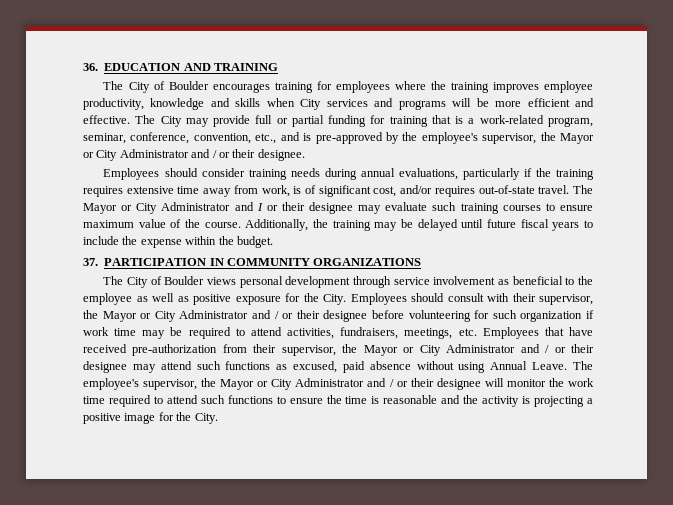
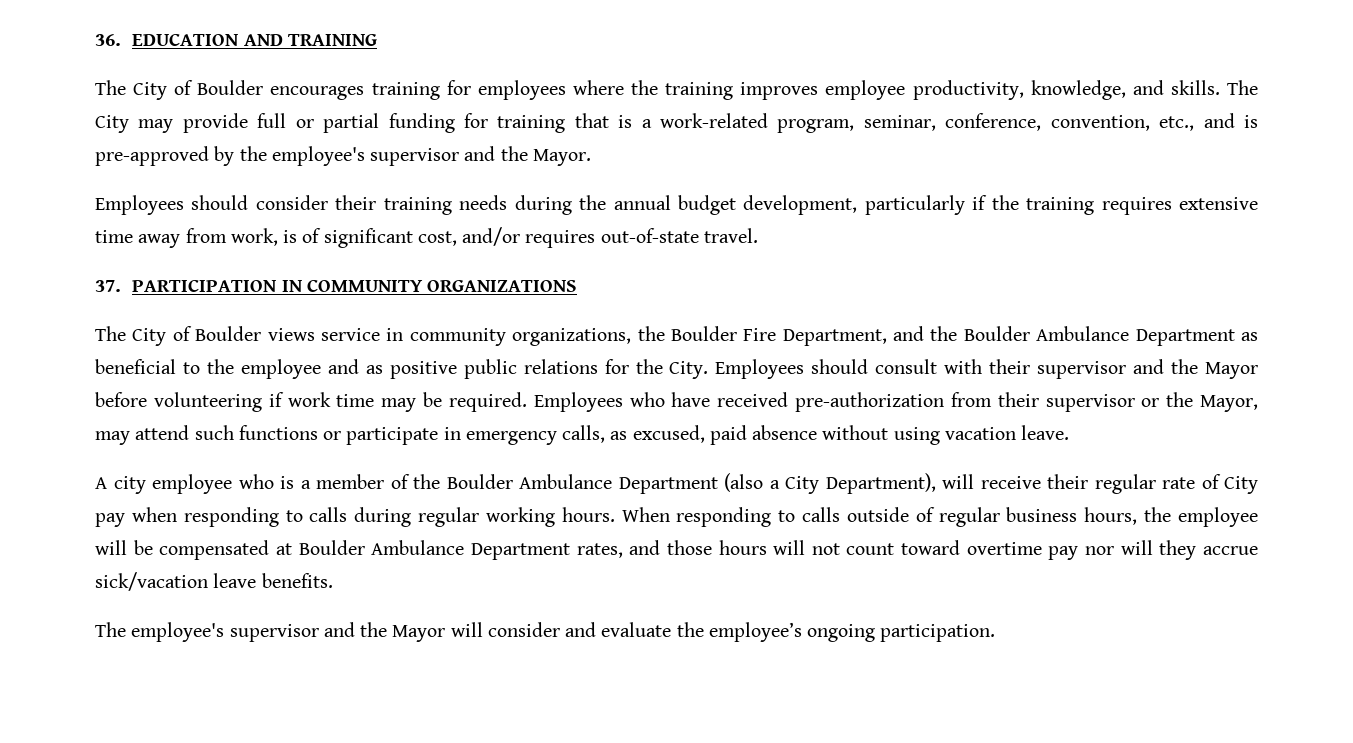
[150,98,594,110] [83,115,130,124] knowledge and skills when City services and programs will be more efficient and effective. -> [1030,80,1220,100] knowledge, and skills.
[482,132,594,144] [83,149,305,161] supervisor, the Mayor or City Administrator and / or their designee. -> [370,146,591,166] supervisor and the Mayor.
(245, 172) none -> [335,195,377,210] their
[360,168,458,180] annual evaluations, -> [579,195,858,215] the annual budget development,
[573,185,594,194] [83,202,593,214] [83,219,594,231] [83,236,273,248] The Mayor or City Administrator and I or their designee may evaluate such training courses to ensure maximum value of the course. Additionally, the training may be delayed until future fiscal years to include the expense within the budget. -> (758, 235) none
[239,276,496,288] personal development through service involvement -> [320,326,1235,346] service in community organizations, the Boulder Fire Department, and the Boulder Ambulance Department
[136,293,281,305] as well as positive exposure -> [327,359,598,379] and as positive public relations
[539,294,593,305] [83,310,583,322] supervisor, the Mayor or City Administrator and / or their designee before volunteering for such organization -> [1037,359,1259,379] [95,392,262,412] supervisor and the Mayor before volunteering
[188,327,564,339] required to attend activities, fundraisers, meetings, etc. Employees that -> [448,392,665,412] required. Employees who
[281,344,594,356] [83,361,271,373] supervisor, the Mayor or City Administrator and / or their designee may attend such functions -> [1045,392,1258,412] [95,425,606,445] supervisor or the Mayor, may attend such functions or participate in emergency calls,
[490,361,594,370] [83,378,594,390] [83,395,593,407] [83,412,218,424] Annual Leave. The employee's supervisor, the Mayor or City Administrator and / or their designee will monitor the work time required to attend such functions to ensure the time is reasonable and the activity is projecting a positive image for the City. -> [944,425,1070,440] [95,473,1258,494] [95,507,1259,527] [95,540,1258,560] [95,572,333,591] [95,622,996,642] vacation leave. // A city employee who is a member of the Boulder Ambulance Department (also a City Department), will receive their regular rate of City pay when responding to calls during regular working hours. When responding to calls outside of regular business hours, the employee will be compensated at Boulder Ambulance Department rates, and those hours will not count toward overtime pay nor will they accrue sick/vacation leave benefits. // The employee's supervisor and the Mayor will consider and evaluate the employee’s ongoing participation.

